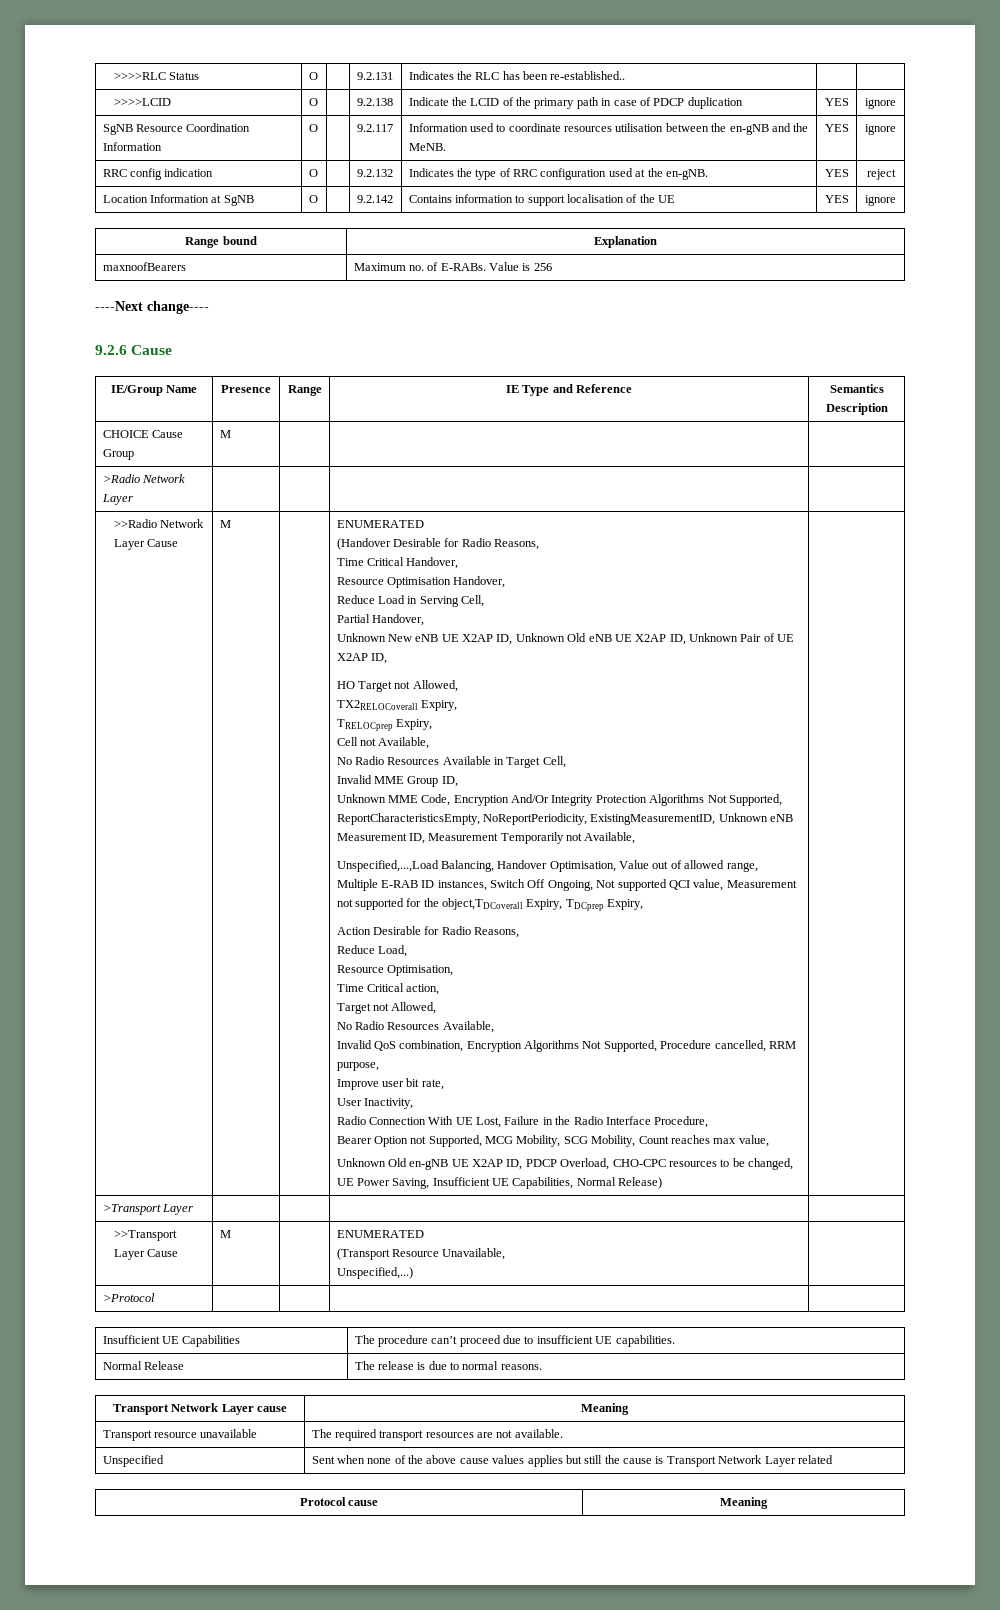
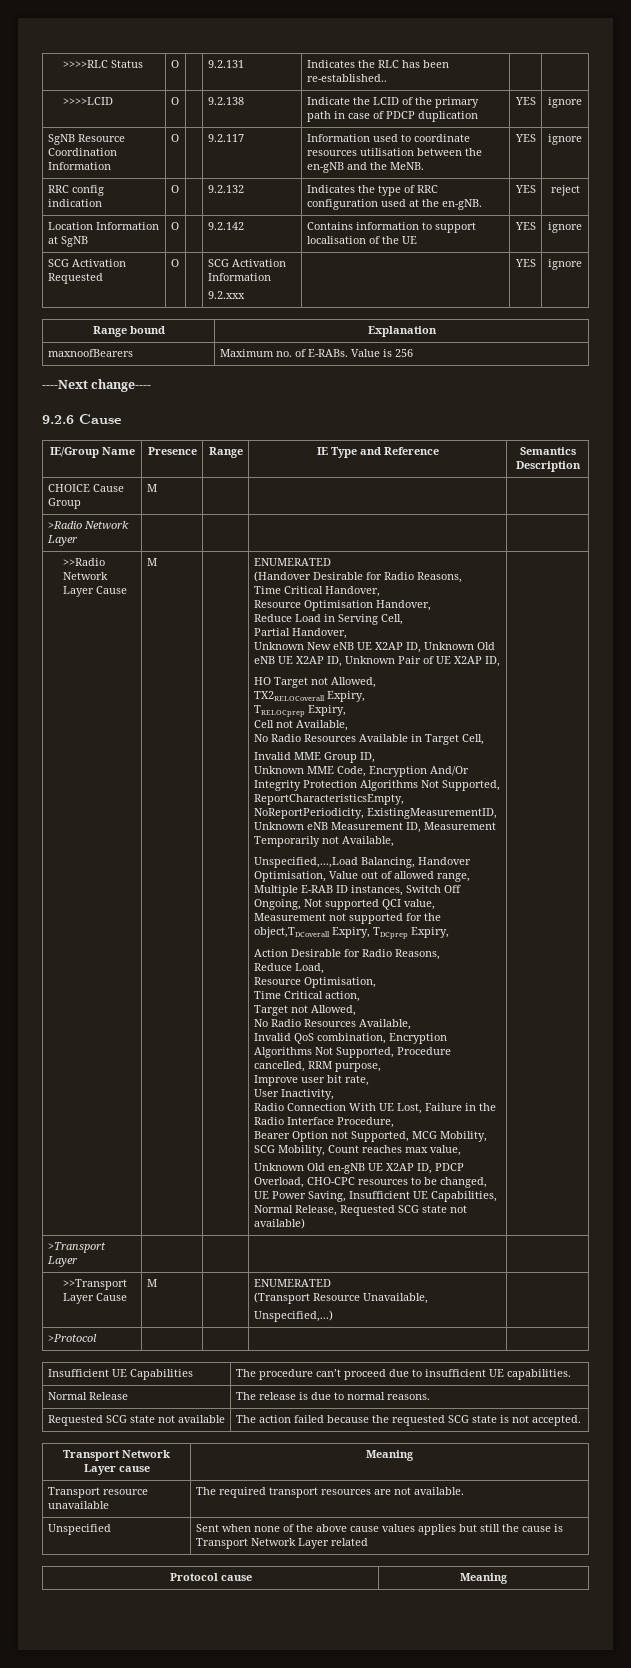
(896, 200) none -> [47,259,126,267] [47,273,103,284] [170,259,179,267] [207,259,286,267] [207,273,271,281] [207,291,245,299] [514,259,536,267] [548,259,582,270] // SCG Activation Requested | O | | SCG Activation Information // 9.2.xxx | | YES | ignore
[618,1177,663,1189] Release) -> [294,1205,467,1216] [253,1218,305,1229] Release, Requested SCG state not available)
(542, 1367) none -> [47,1415,225,1426] [235,1415,581,1426] // Requested SCG state not available | The action failed because the requested SCG state is not accepted.

